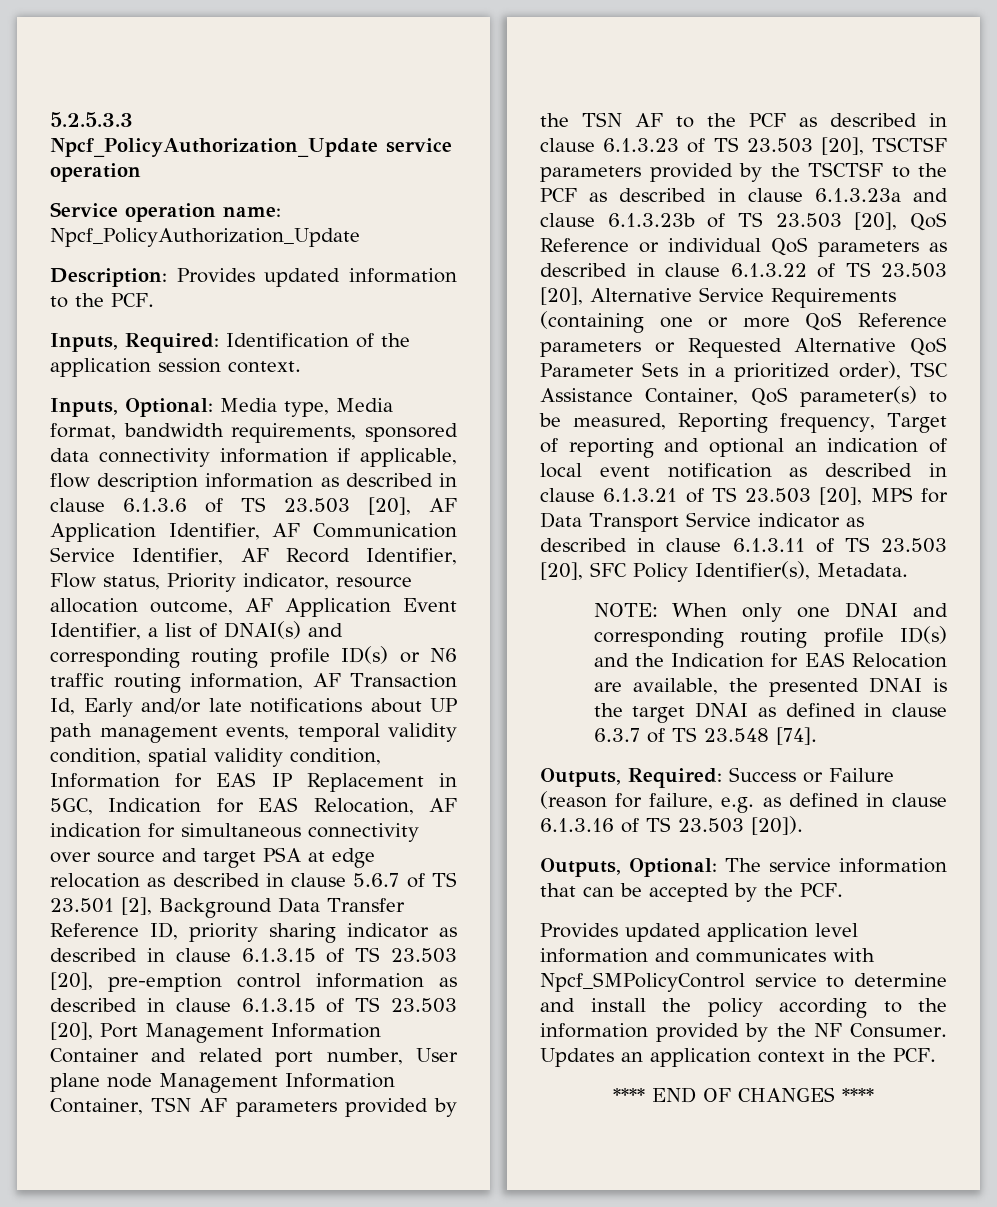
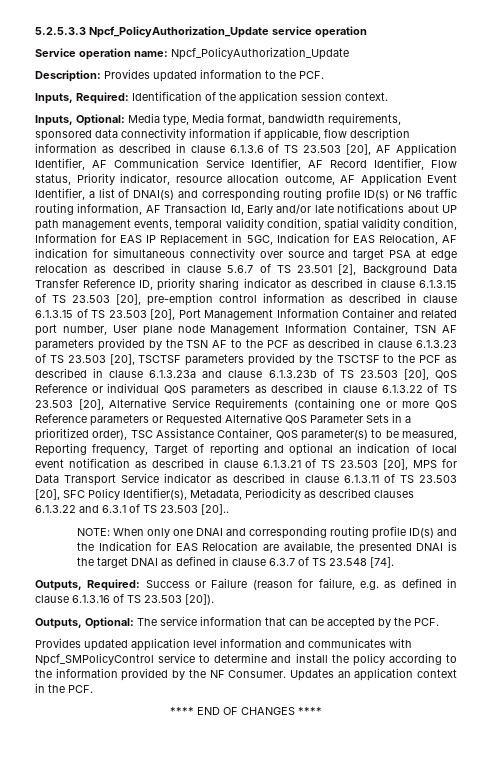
[816,563,908,577] Metadata. -> [190,488,414,500] [35,504,229,515] Metadata, Periodicity as described clauses 6.1.3.22 and 6.3.1 of TS 23.503 [20]..

